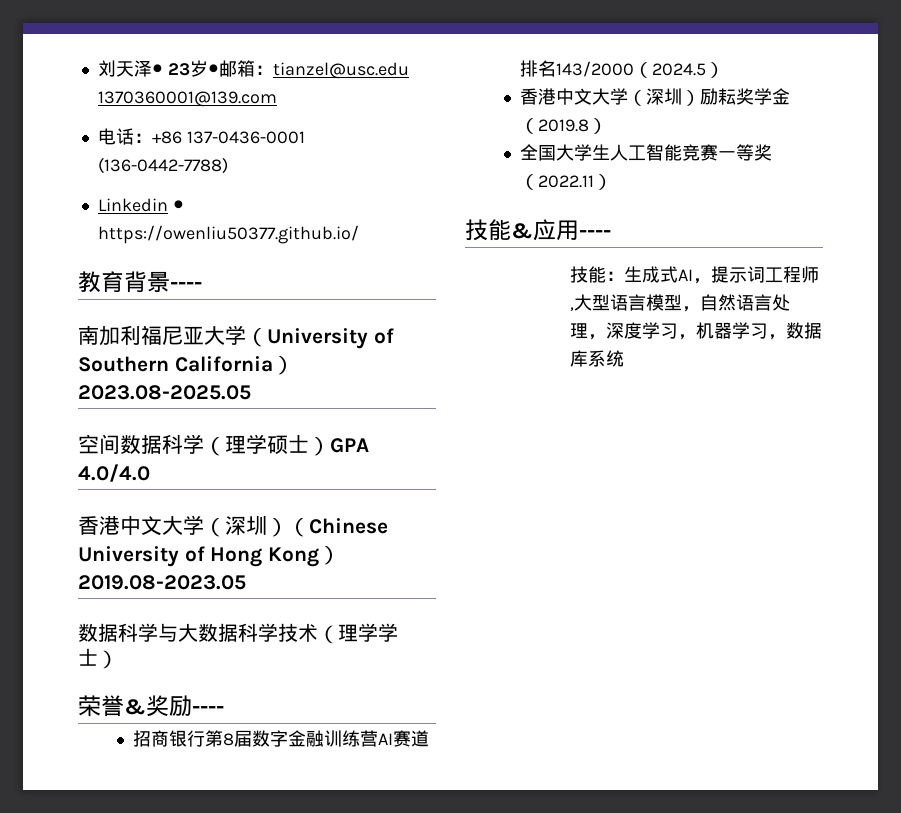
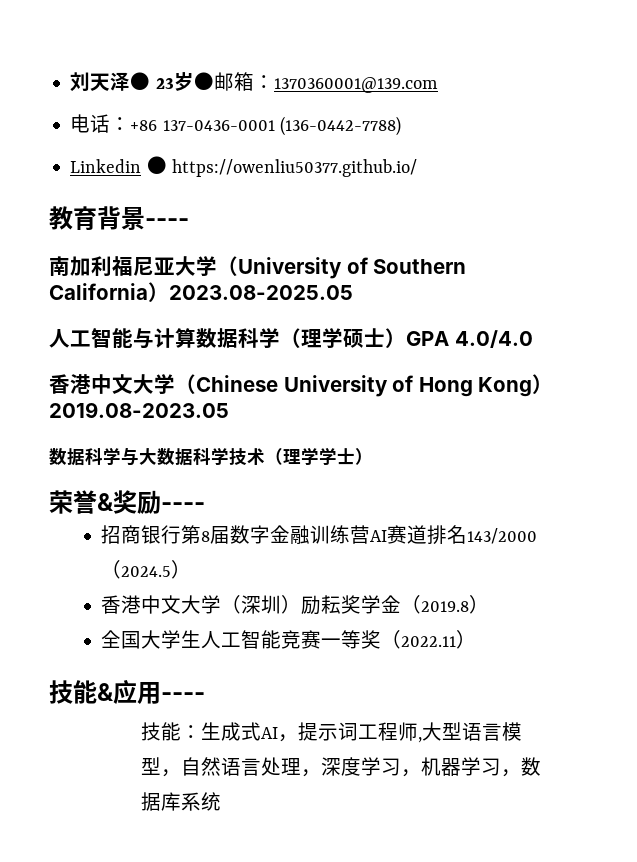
[272,62,409,79] tianzel@usc.edu -> (274, 82) none
[78,434,120,454] 空间 -> [49,328,196,349] 人工智能与计算
[225,515,309,537] 深圳）（ -> (196, 384) none

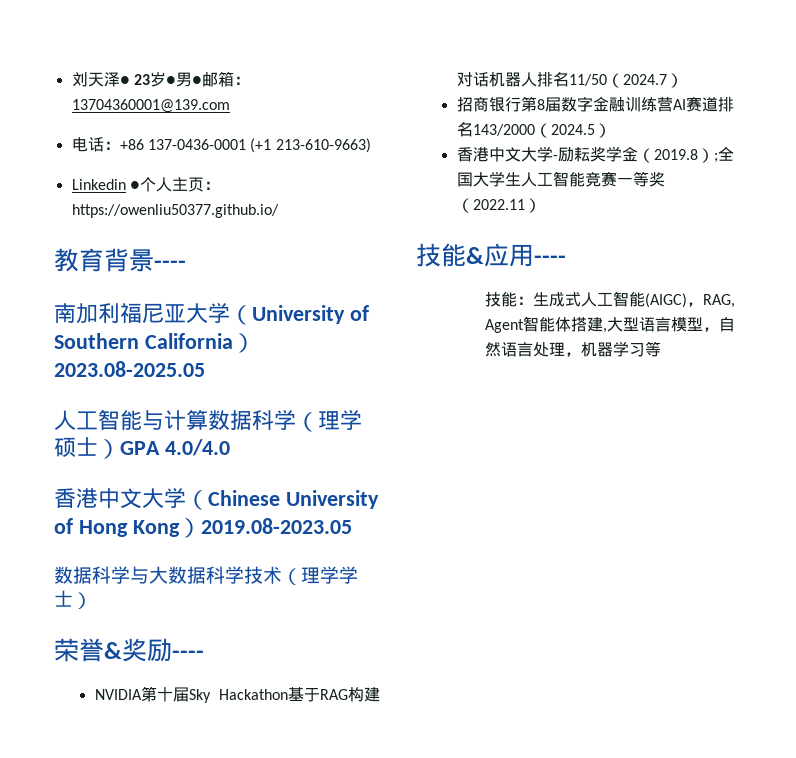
[213,72,438,93] 邮箱：1370360001@139.com -> [175,71,250,87] [71,99,230,113] 男●邮箱：13704360001@139.com
[279,116,401,136] (136-0442-7788) -> [250,138,371,153] (+1 213-610-9663)
(167, 165) none -> [139,177,220,192] 个人主页：
(205, 506) none -> [94,686,380,703] [456,72,683,88] // NVIDIA第十届Sky Hackathon基于RAG构建对话机器人排名11/50（2024.7）
[221,595,302,614] （深圳） -> [552,155,558,160] -
(490, 604) // -> [713,153,718,163] ;
[261,722,419,742] AI，提示词工程师 -> [581,291,736,308] [485,316,604,333] 人工智能(AIGC)，RAG, Agent智能体搭建
[321,757,542,777] [141,792,222,811] 深度学习，机器学习，数据库系统 -> [581,341,662,357] 机器学习等

